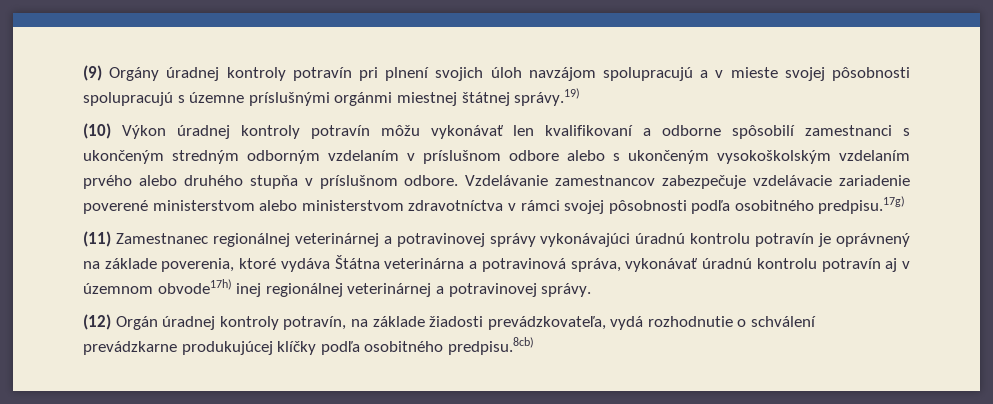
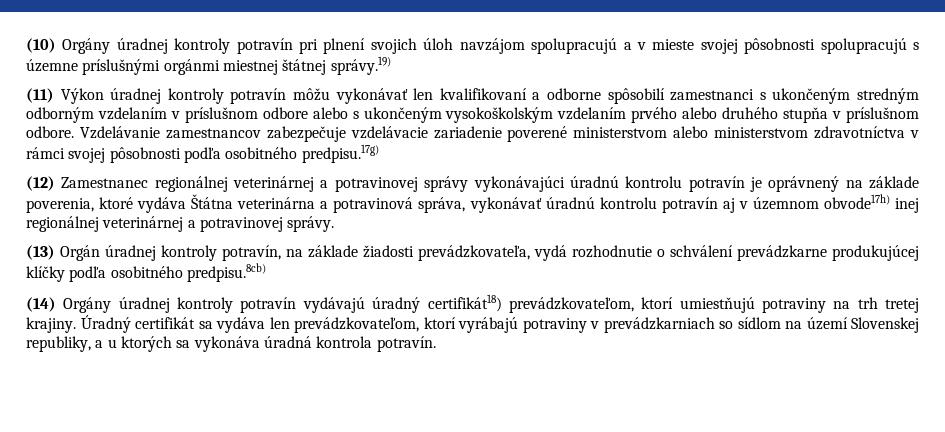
[83,65,102,81] (9) -> [26,38,56,53] (10)
[83,123,111,139] (10) -> [26,88,54,103] (11)
[83,231,111,247] (11) -> [26,176,55,191] (12)
[83,314,111,330] (12) -> [26,245,55,260] (13)
(534, 346) none -> [26,294,920,313] [26,315,919,333] [26,336,436,352] // (14) Orgány úradnej kontroly potravín vydávajú úradný certifikát18) prevádzkovateľom, ktorí umiestňujú potraviny na trh tretej krajiny. Úradný certifikát sa vydáva len prevádzkovateľom, ktorí vyrábajú potraviny v prevádzkarniach so sídlom na území Slovenskej republiky, a u ktorých sa vykonáva úradná kontrola potravín.

